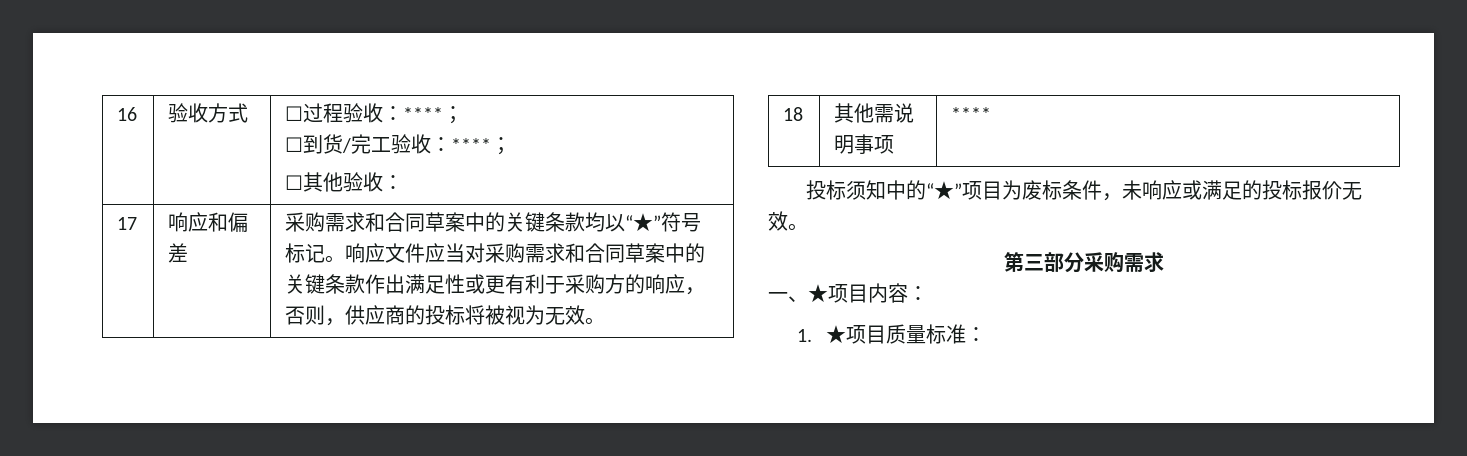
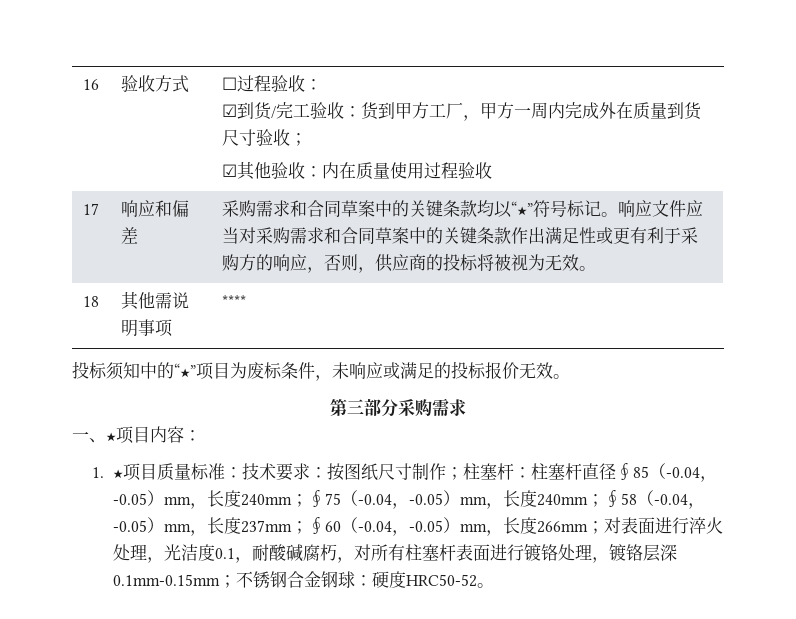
[403,106,464,124] [285,137,304,152] ****； // ☐ -> [221,104,237,117] // ☑
[451,137,512,155] [285,175,304,190] ****； // ☐ -> [360,102,702,121] [221,129,307,146] [221,164,237,177] 货到甲方工厂，甲方一周内完成外在质量到货尺寸验收； // ☑
(404, 182) none -> [321,162,492,180] 内在质量使用过程验收
(986, 334) none -> [241,463,717,482] [112,490,705,509] [112,517,723,536] [112,544,677,563] [112,571,494,588] 技术要求：按图纸尺寸制作；柱塞杆：柱塞杆直径∮85（-0.04，-0.05）mm，长度240mm；∮75（-0.04，-0.05）mm，长度240mm；∮58（-0.04，-0.05）mm，长度237mm；∮60（-0.04，-0.05）mm，长度266mm；对表面进行淬火处理，光洁度0.1，耐酸碱腐朽，对所有柱塞杆表面进行镀铬处理，镀铬层深0.1mm-0.15mm；不锈钢合金钢球：硬度HRC50-52。

